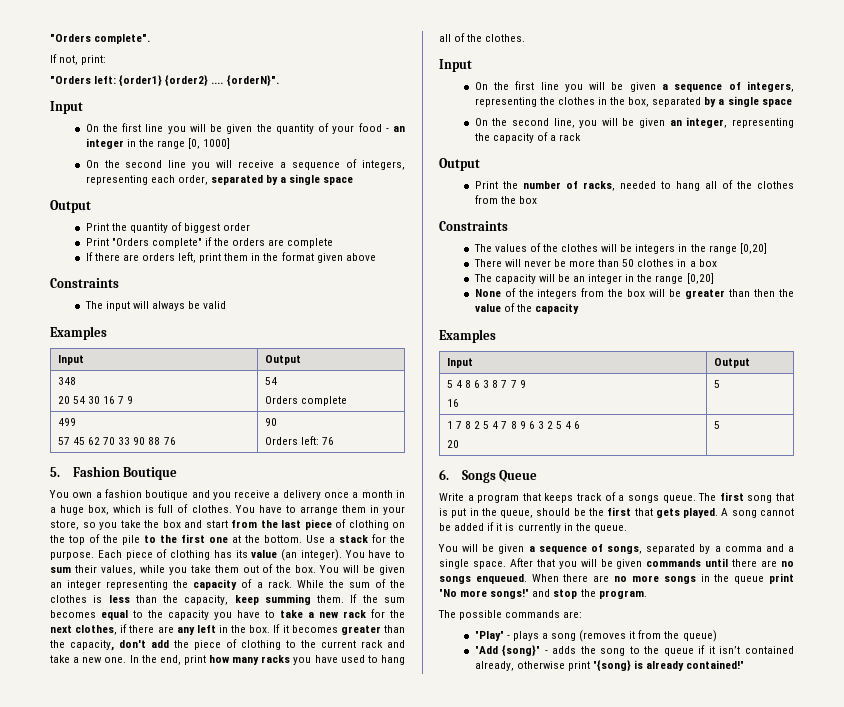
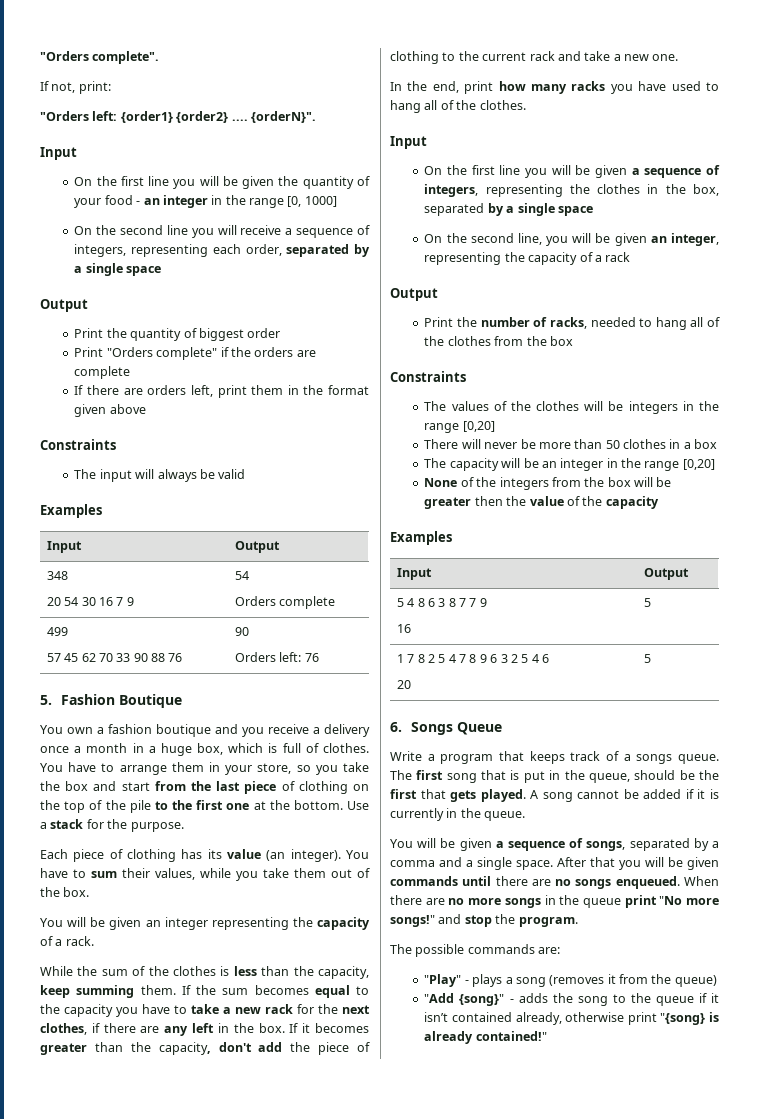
(94, 555) none -> (184, 827) //
(317, 569) none -> (90, 892) //
(292, 584) none -> (94, 941) //
(127, 660) none -> (679, 57) //
[729,289,751,297] than -> (472, 503) none

